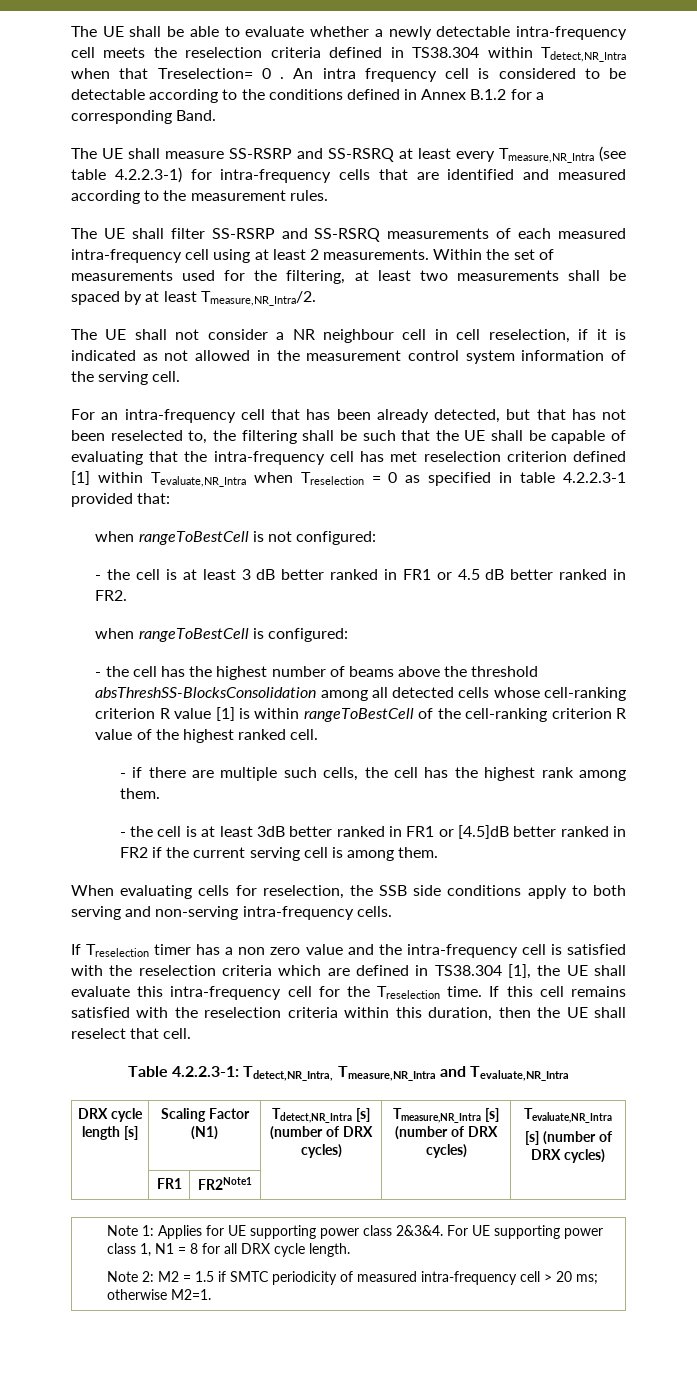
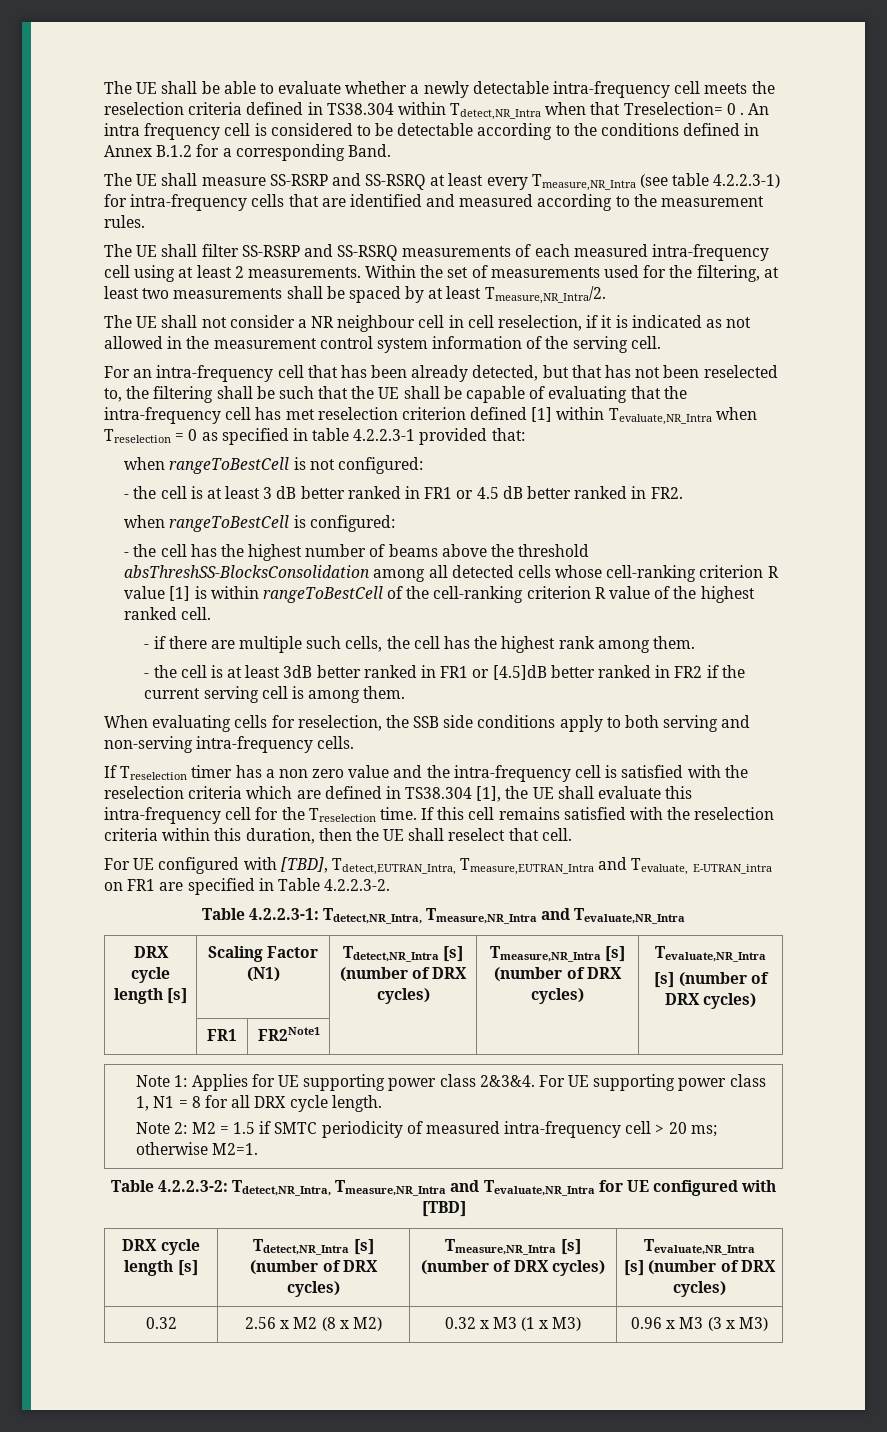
(192, 1033) none -> [104,857,772,875] [104,878,391,895] // For UE configured with [TBD], Tdetect,EUTRAN_Intra, Tmeasure,EUTRAN_Intra and Tevaluate, E-UTRAN_intra on FR1 are specified in Table 4.2.2.3-2.
(211, 1294) none -> [110,1180,777,1196] [421,1201,466,1217] [122,1239,200,1255] [124,1260,198,1276] [253,1239,374,1255] [250,1260,378,1275] [287,1281,340,1297] [445,1239,581,1255] [421,1260,605,1276] [644,1239,755,1255] [624,1260,776,1276] [673,1281,726,1297] [145,1317,177,1329] [245,1317,382,1331] [444,1317,582,1331] [631,1317,768,1331] // Table 4.2.2.3-2: Tdetect,NR_Intra, Tmeasure,NR_Intra and Tevaluate,NR_Intra for UE configured with [TBD] // DRX cycle length [s] | Tdetect,NR_Intra [s] (number of DRX cycles) | Tmeasure,NR_Intra [s] (number of DRX cycles) | Tevaluate,NR_Intra // [s] (number of DRX cycles) // 0.32 | 2.56 x M2 (8 x M2) | 0.32 x M3 (1 x M3) | 0.96 x M3 (3 x M3)

